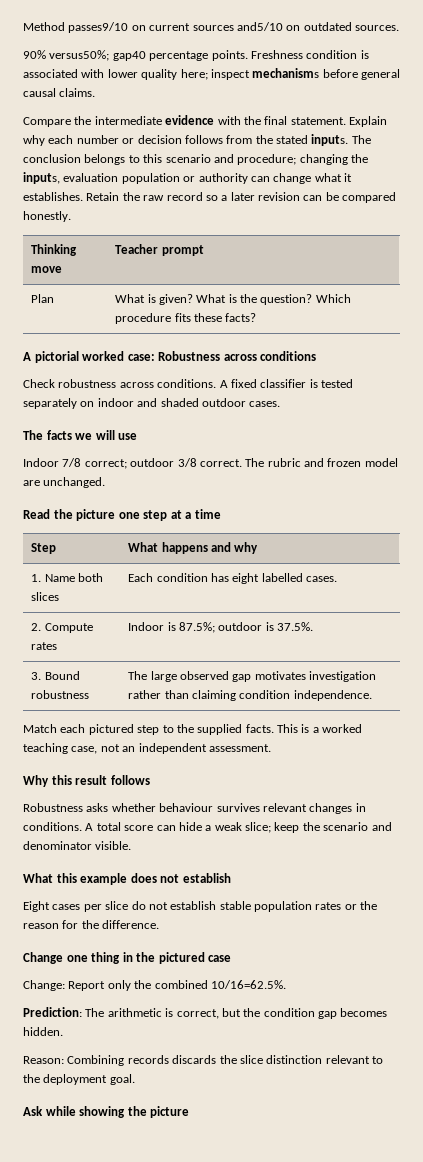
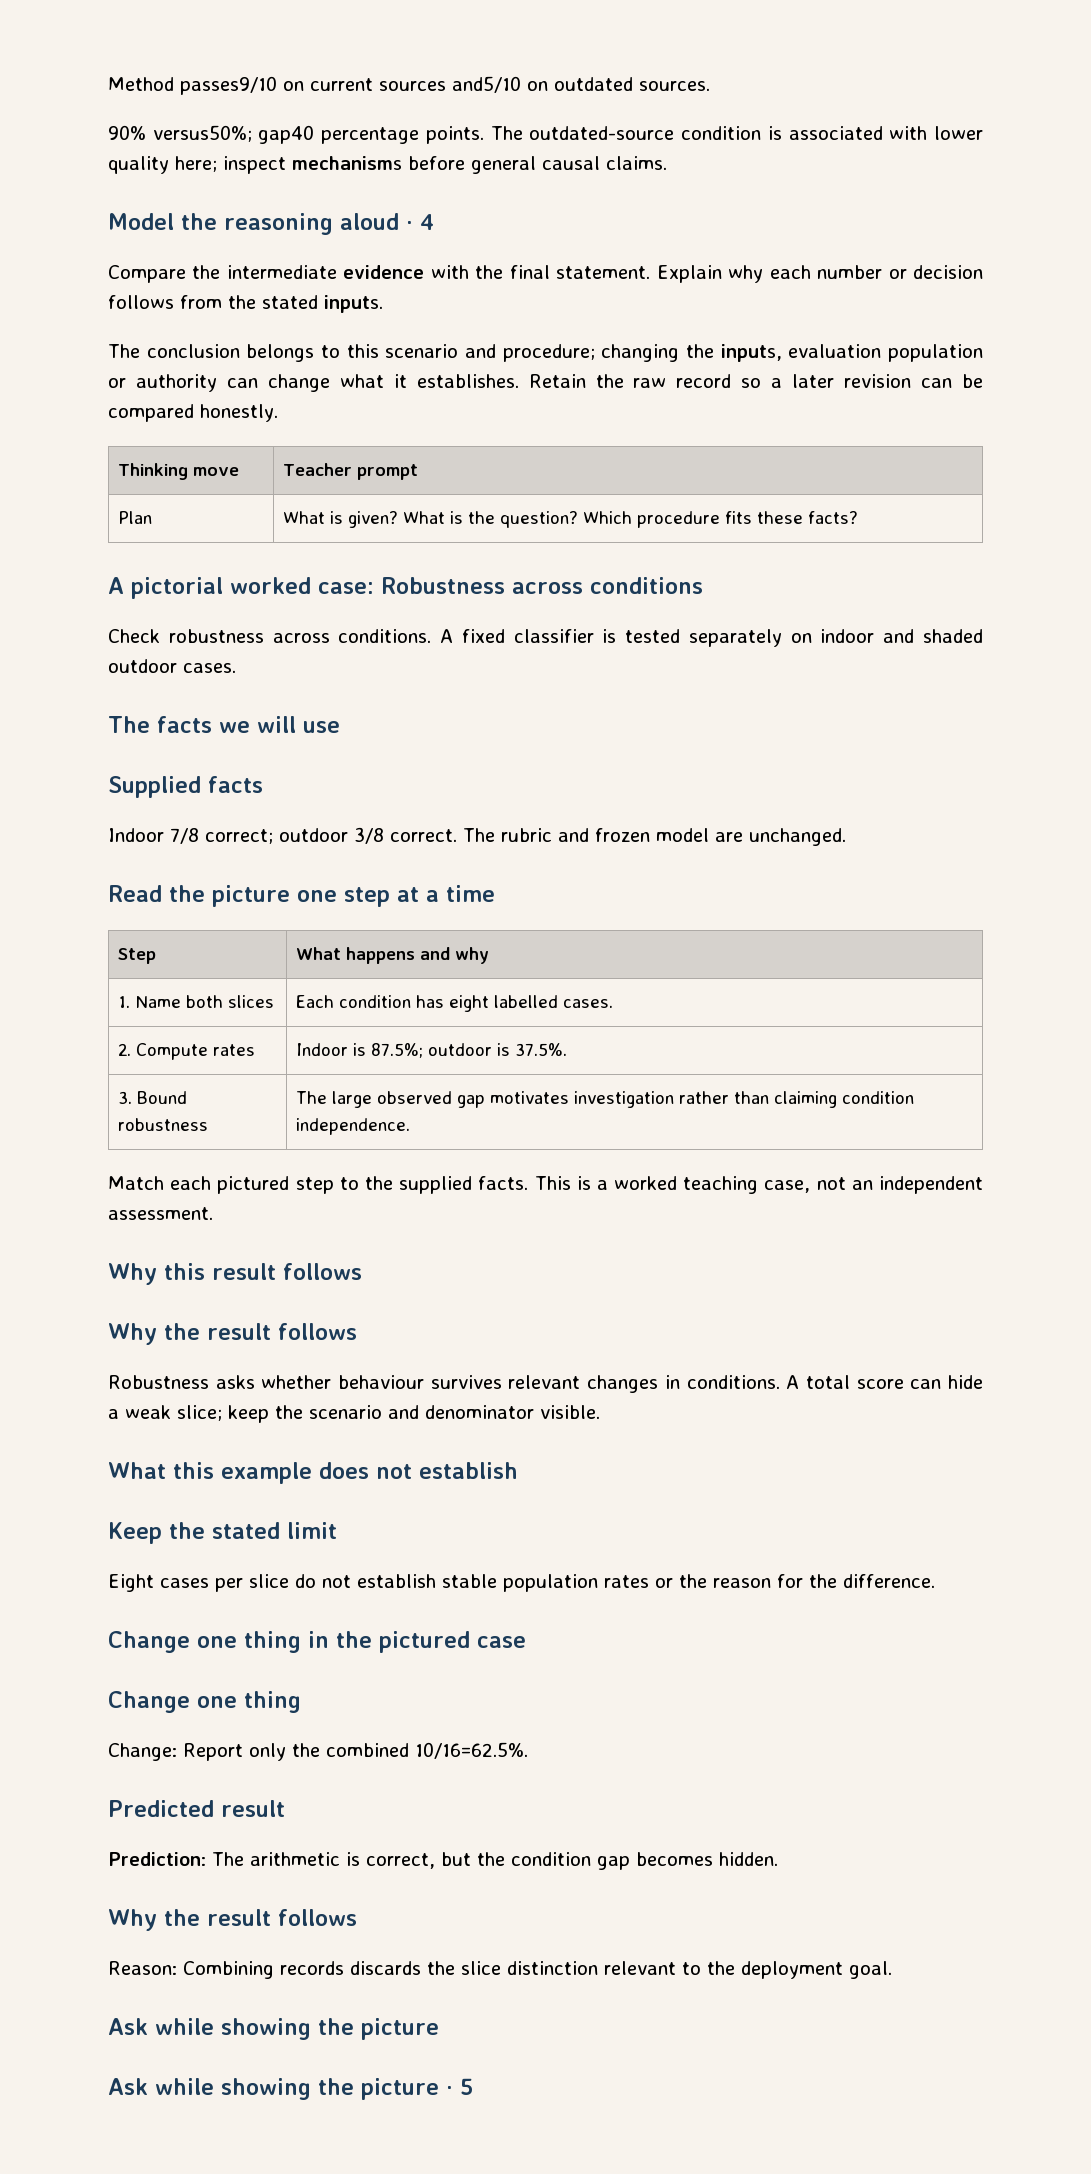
[250,50,303,59] Freshness -> [490,126,675,140] The outdated-source
(96, 92) none -> [108,213,434,235] // Model the reasoning aloud · 4
(349, 140) none -> (383, 304) //
(138, 436) none -> [108,776,263,798] // Supplied facts
(150, 780) none -> [108,1323,357,1345] // Why the result follows
(231, 878) none -> [108,1522,337,1544] // Keep the stated limit
(232, 958) none -> [108,1691,301,1713] // Change one thing
(286, 984) none -> [108,1800,285,1817] // Predicted result
(63, 1031) none -> [108,1909,357,1931] // Why the result follows
(190, 1112) none -> [108,2078,473,2100] // Ask while showing the picture · 5

